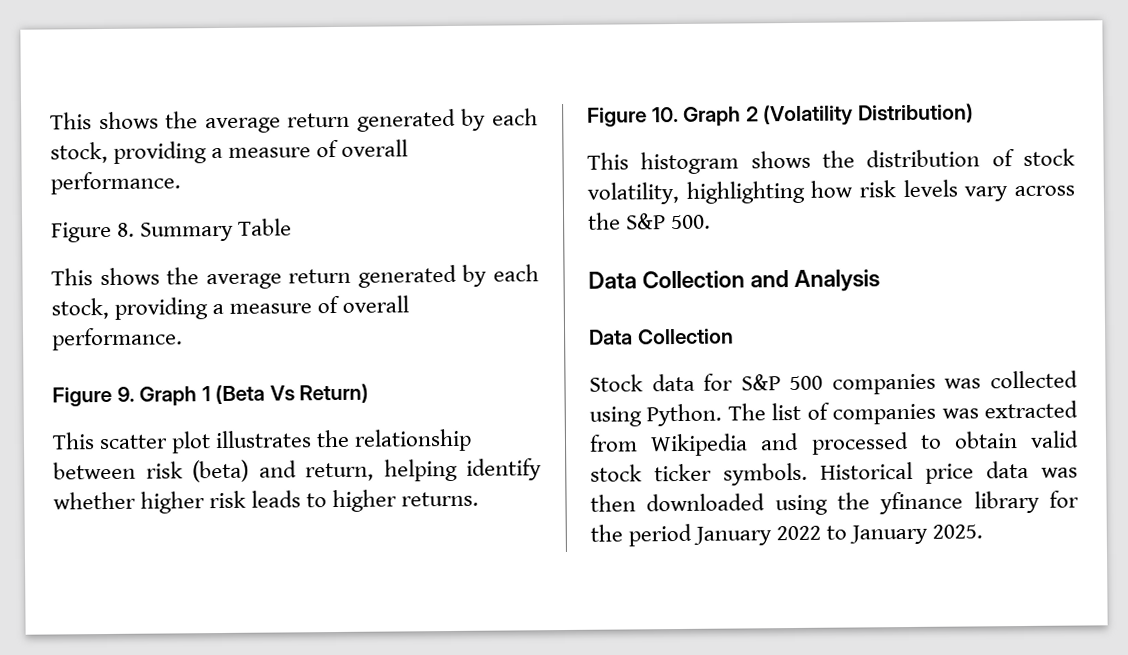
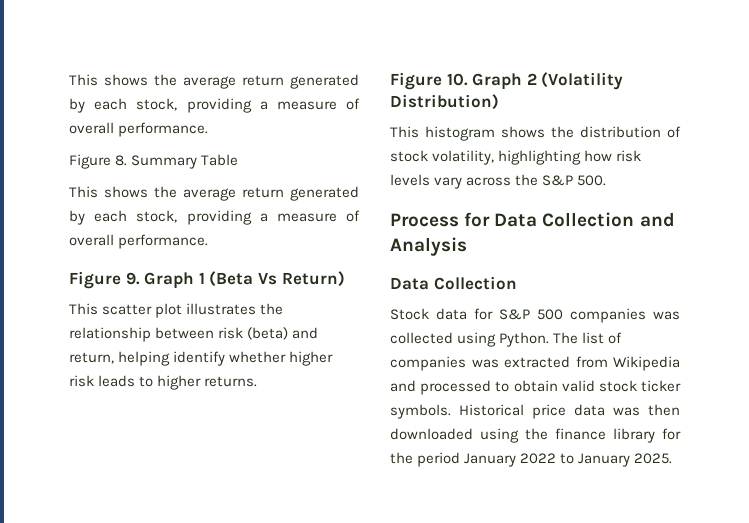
(712, 222) none -> [390,212,491,227] Process for
[879,491,964,515] yfinance -> [555,428,606,440] finance

